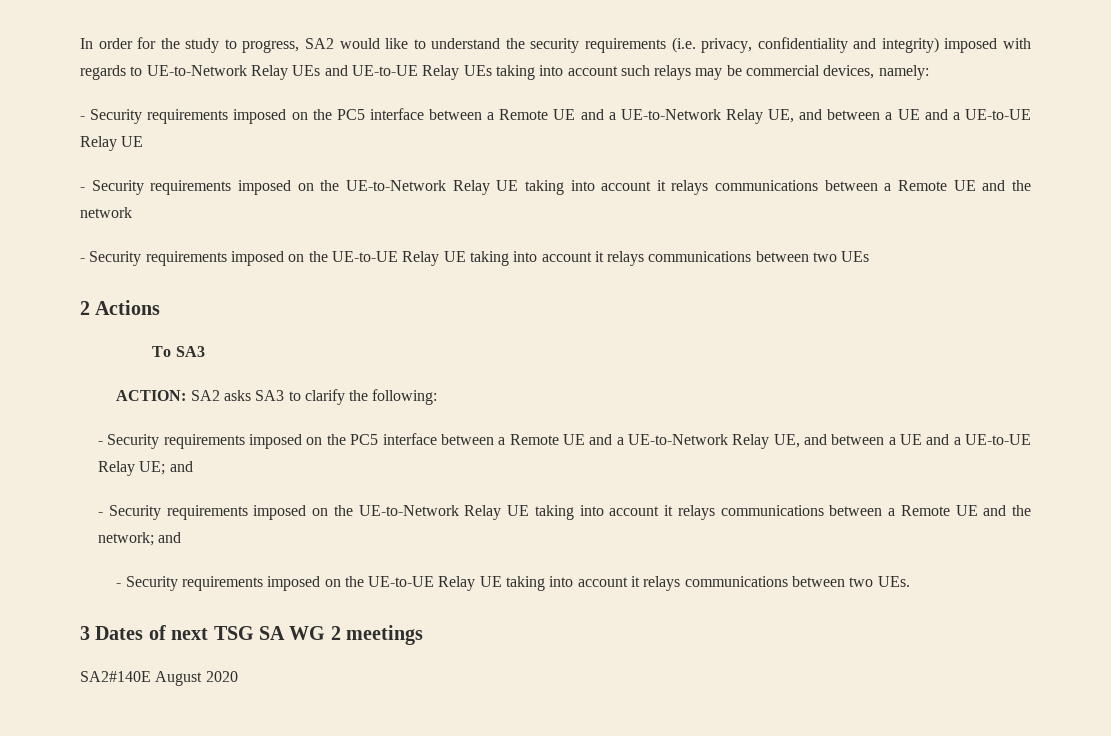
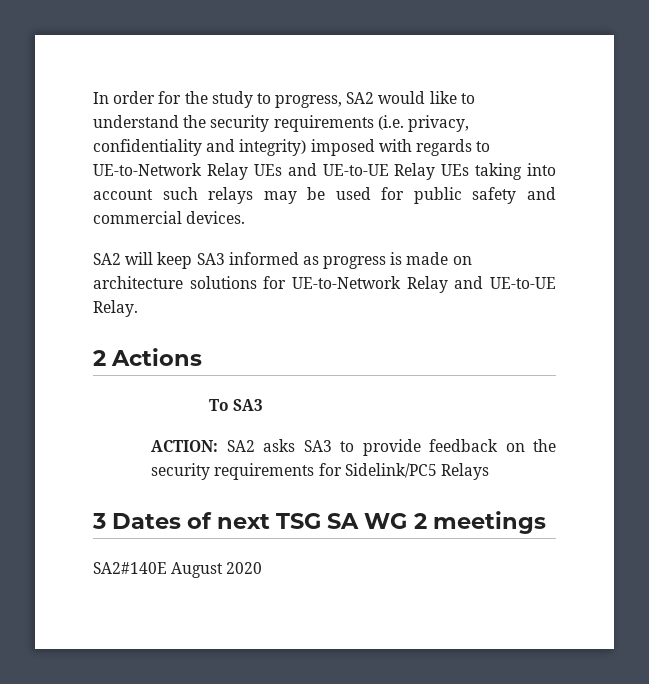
[746,65,929,80] [80,108,1032,124] [80,136,144,151] [80,180,1031,195] [80,207,132,218] [80,251,870,266] commercial devices, namely: // - Security requirements imposed on the PC5 interface between a Remote UE and a UE-to-Network Relay UE, and between a UE and a UE-to-UE Relay UE // - Security requirements imposed on the UE-to-Network Relay UE taking into account it relays communications between a Remote UE and the network // - Security requirements imposed on the UE-to-UE Relay UE taking into account it relays communications between two UEs -> [335,187,556,204] [93,211,246,224] [93,252,472,269] [93,276,556,293] [93,300,138,317] used for public safety and commercial devices. // SA2 will keep SA3 informed as progress is made on architecture solutions for UE-to-Network Relay and UE-to-UE Relay.
[304,389,438,405] [98,433,1031,449] [98,461,193,476] [98,505,1032,520] [98,532,182,546] [116,576,910,591] clarify the following: // - Security requirements imposed on the PC5 interface between a Remote UE and a UE-to-Network Relay UE, and between a UE and a UE-to-UE Relay UE; and // - Security requirements imposed on the UE-to-Network Relay UE taking into account it relays communications between a Remote UE and the network; and // - Security requirements imposed on the UE-to-UE Relay UE taking into account it relays communications between two UEs. -> [362,439,556,456] [151,463,489,480] provide feedback on the security requirements for Sidelink/PC5 Relays

